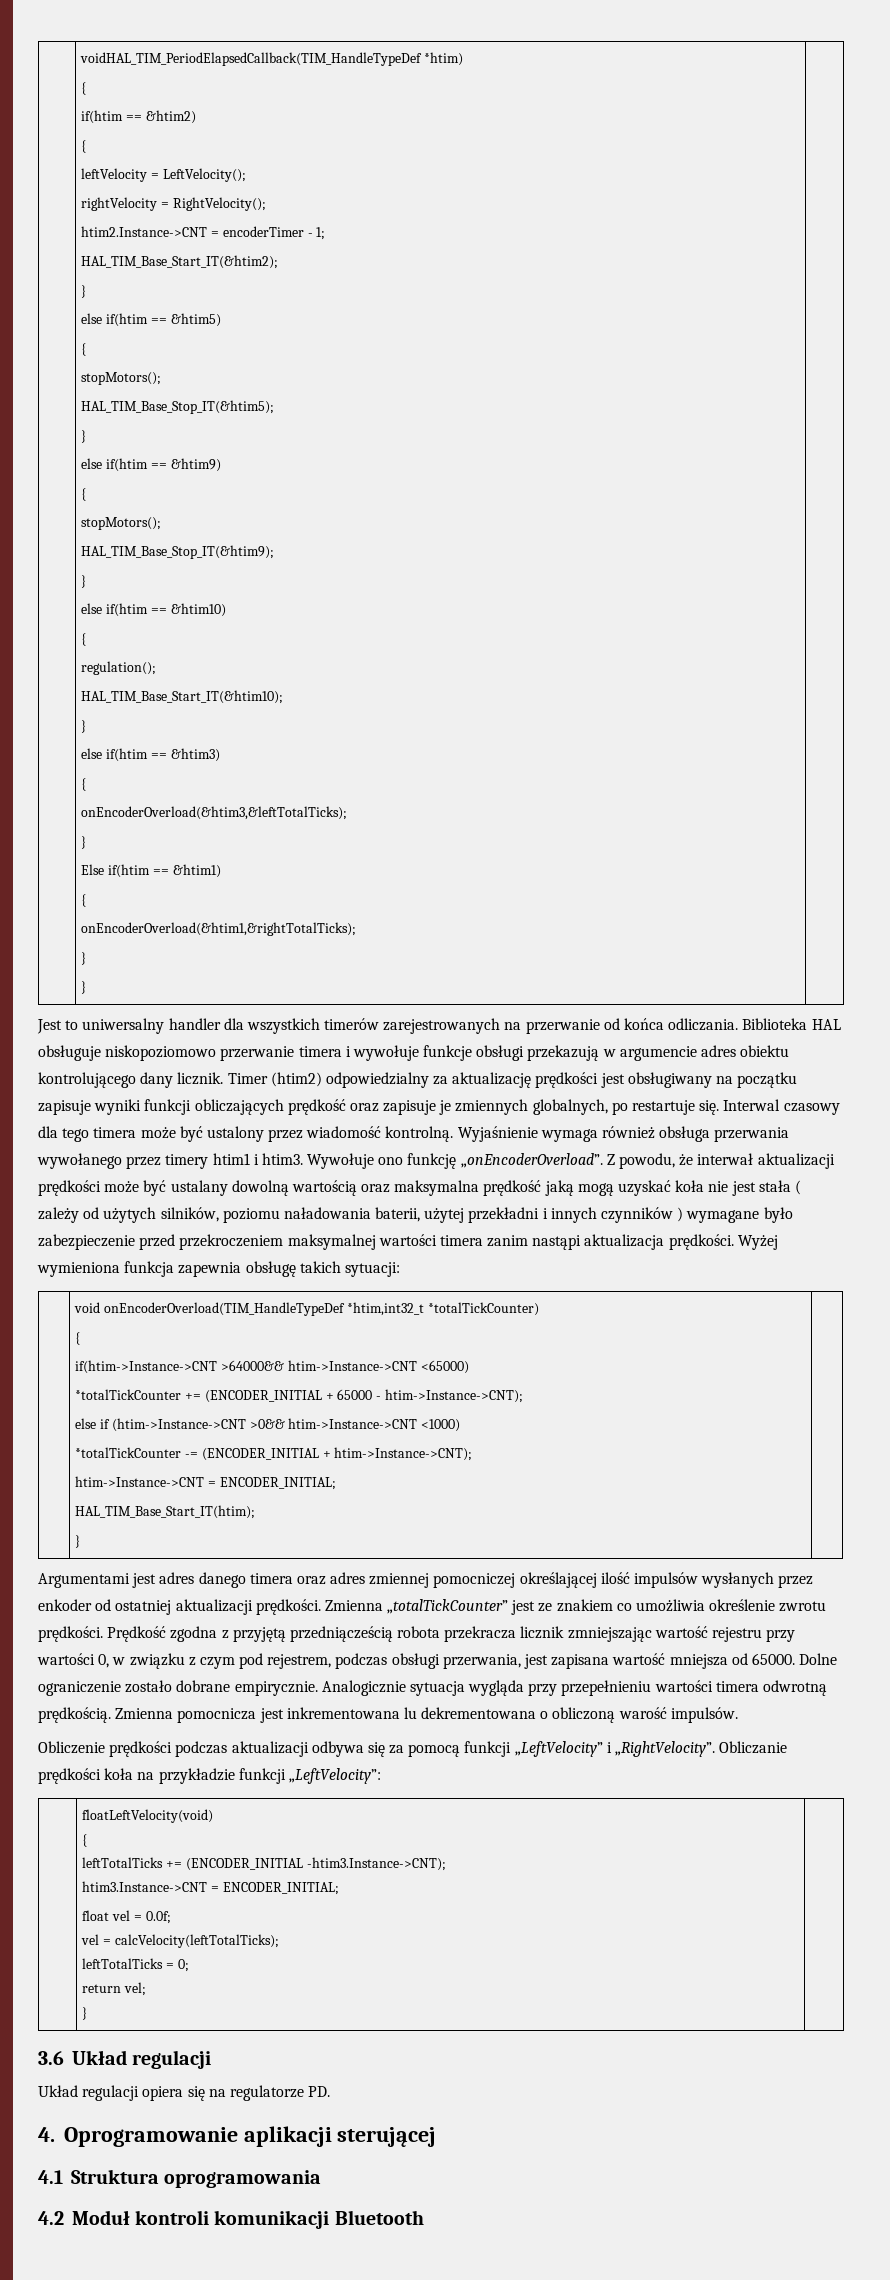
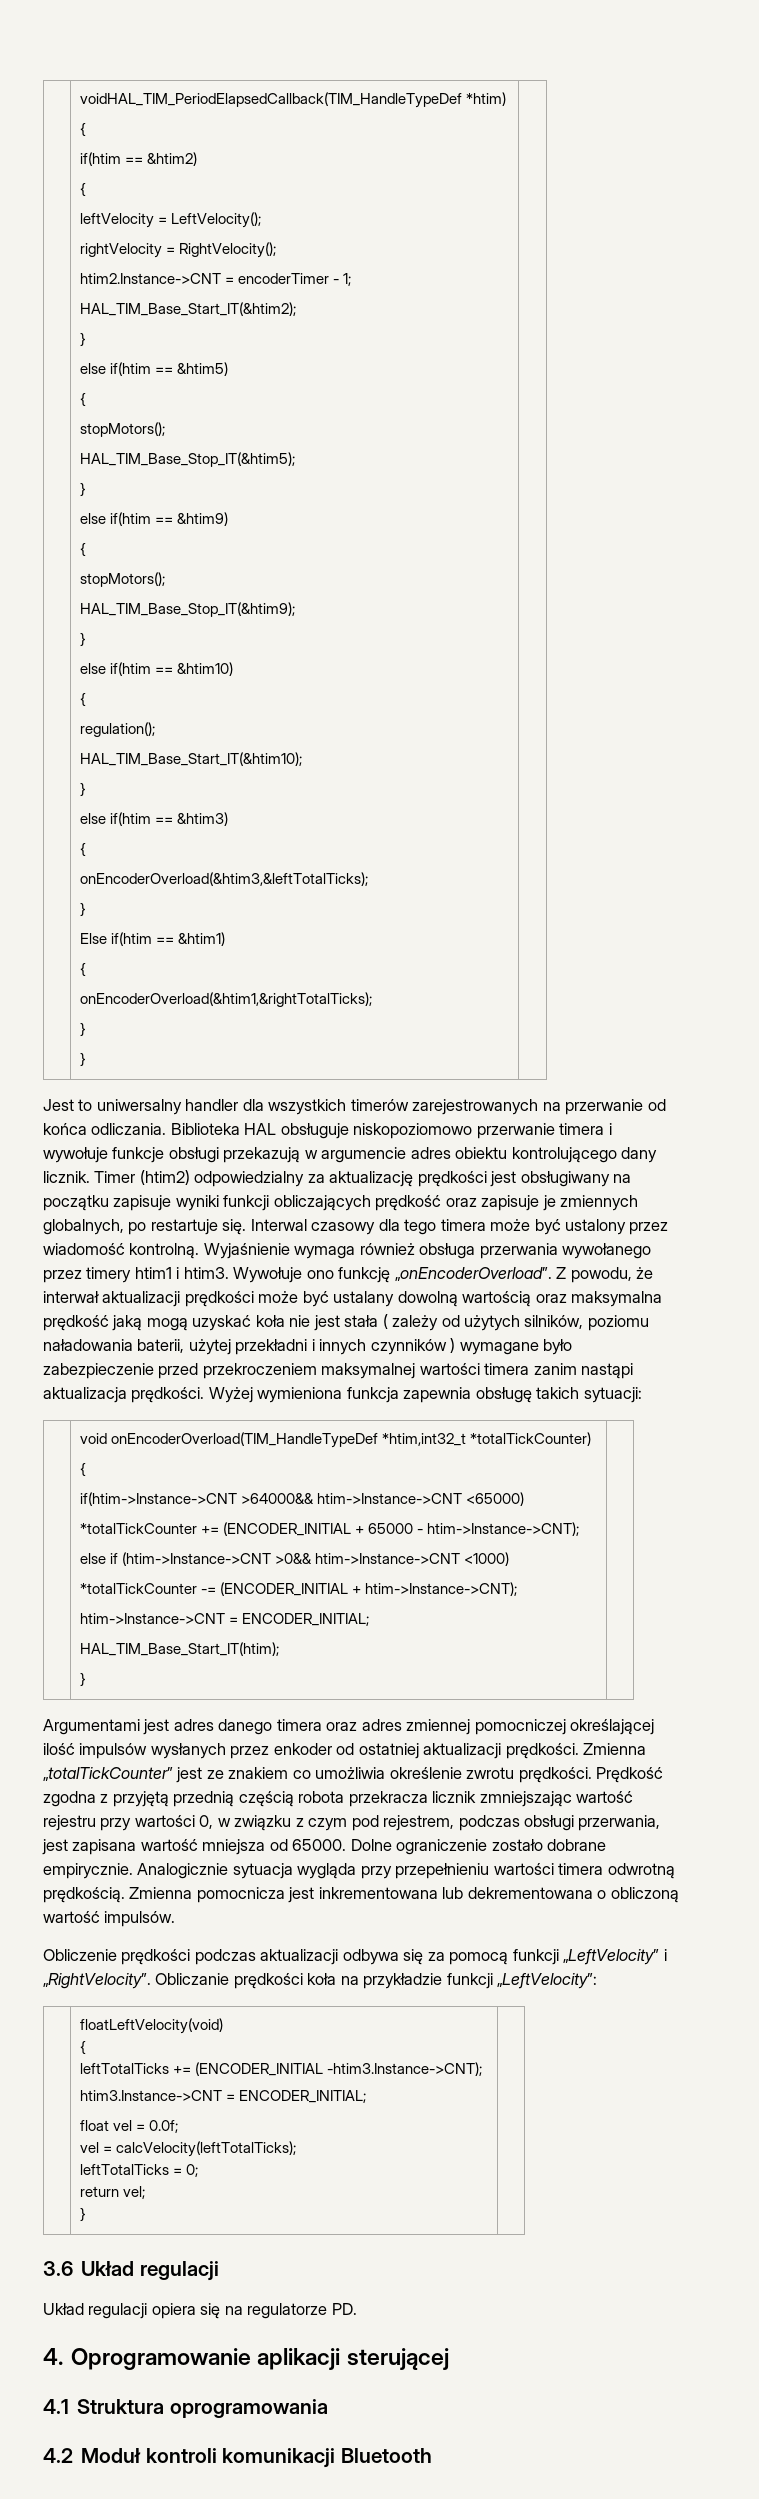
[289,1626,393,1642] przedniącześcią -> [173,1791,294,1807] przednią częścią
[403,1707,417,1719] lu -> [442,1887,464,1899] lub
[618,1707,667,1719] warość -> [43,1911,100,1923] wartość

